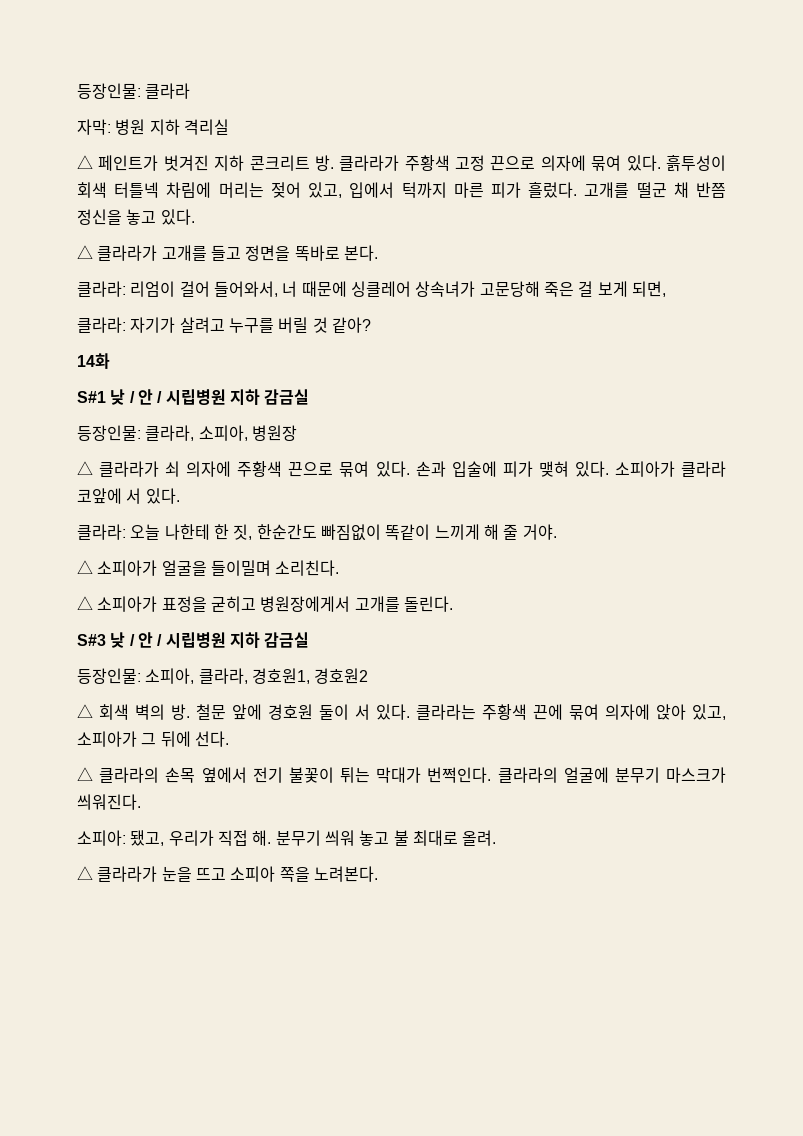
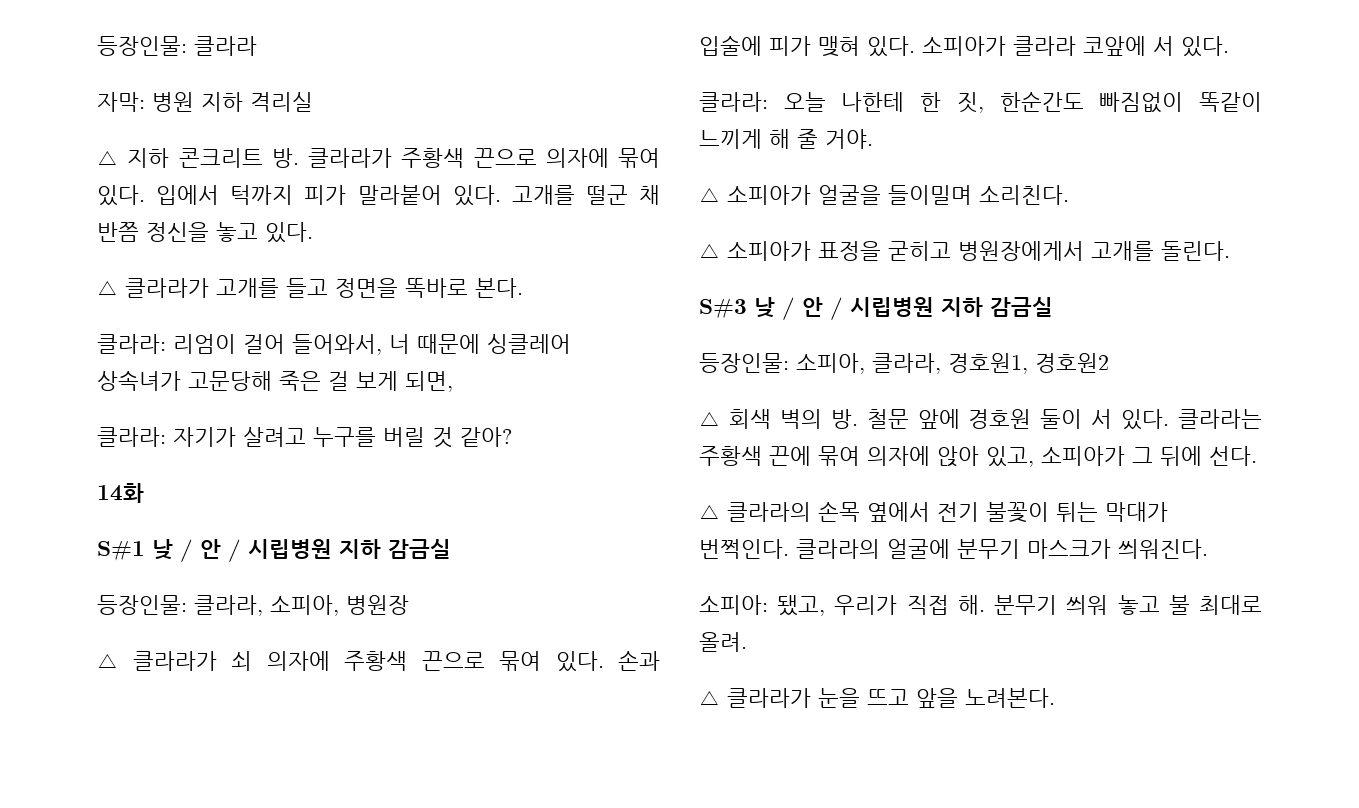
[98,155,209,171] 페인트가 벗겨진 -> (118, 158) none
[455,155,486,171] 고정 -> (465, 158) none
[665,155,726,172] [77,182,578,198] 흙투성이 회색 터틀넥 차림에 머리는 젖어 있고, 입에서 턱까지 마른 피가 흘렀다. -> [156,185,501,206] 입에서 턱까지 피가 말라붙어 있다.
[230,866,310,882] 소피아 쪽을 -> [916,688,958,708] 앞을

